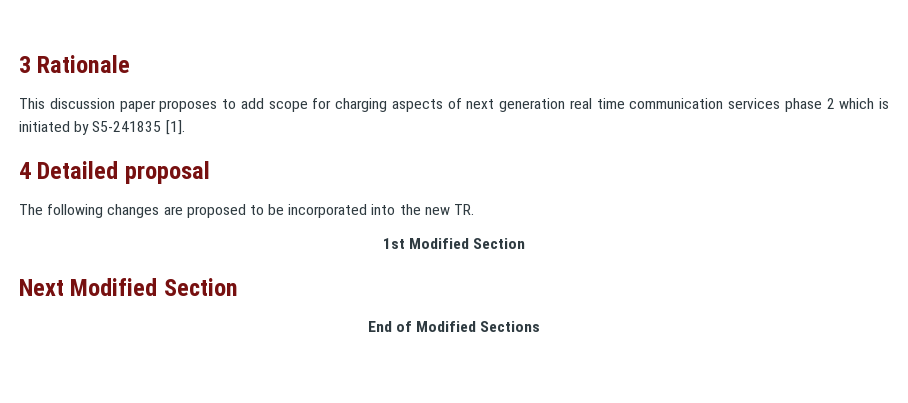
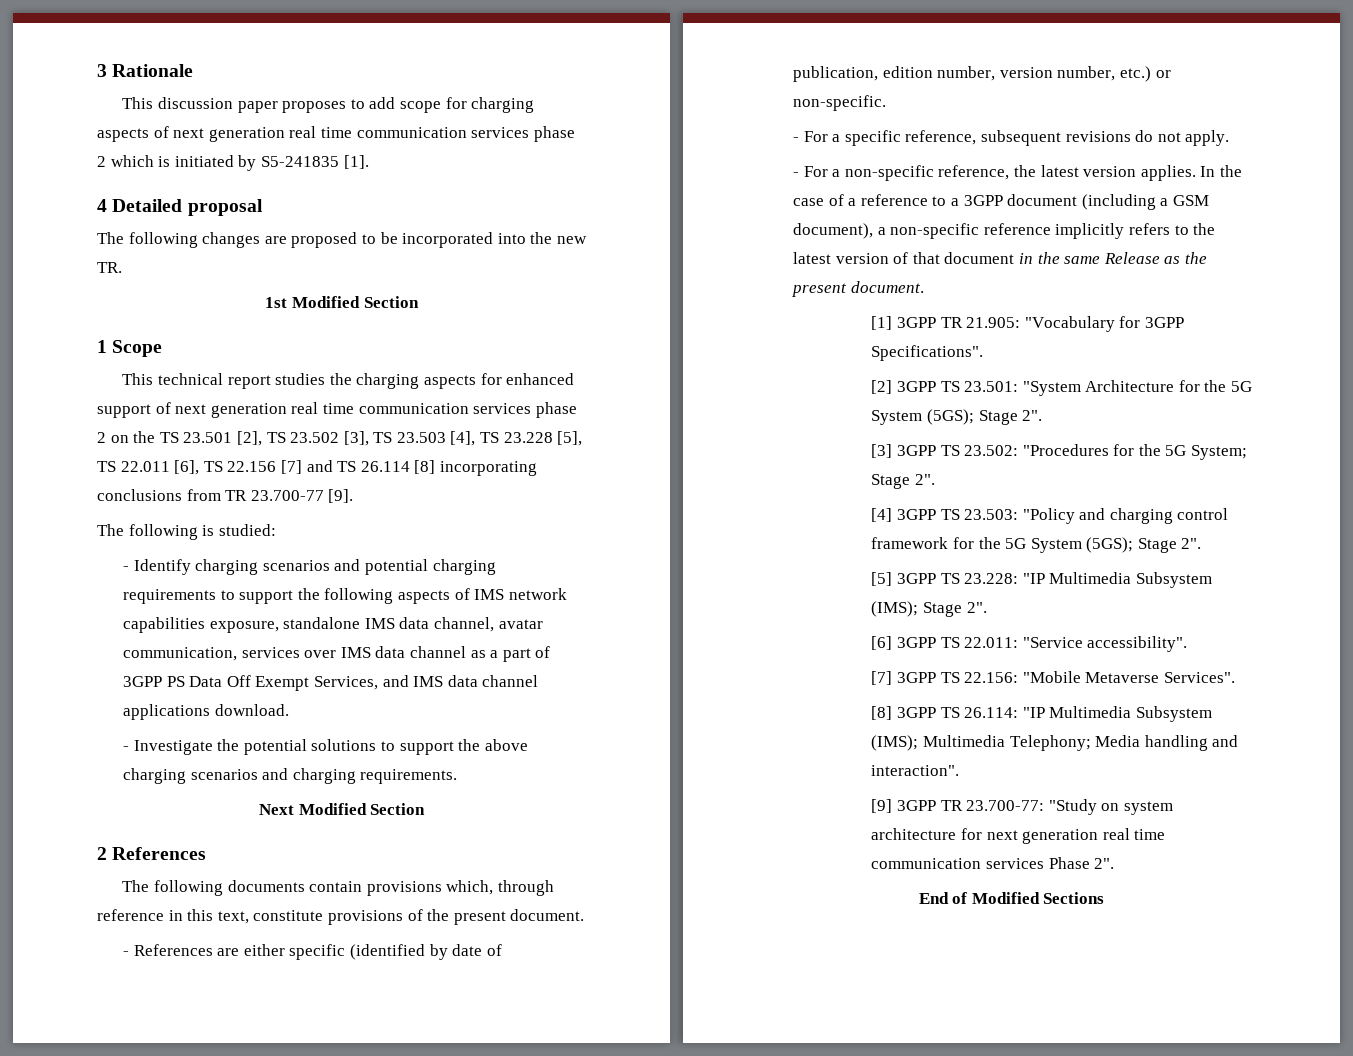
[19,278,238,296] Next Modified Section -> [97,340,163,357] [122,373,575,389] [97,402,577,418] [97,431,583,446] [97,460,537,476] [97,489,354,503] [97,524,276,540] [123,559,496,575] [123,588,567,604] [123,617,543,633] [123,646,551,662] [123,675,539,691] [123,704,289,720] [123,739,528,755] [123,768,458,784] [258,803,426,815] [97,847,207,860] [122,880,554,896] [97,909,585,925] [123,944,502,960] [793,66,1171,82] [793,95,887,111] [793,130,1230,146] [793,165,1242,181] [793,194,1209,210] [793,223,1216,239] [793,252,1207,264] [792,281,924,297] [871,316,1184,332] [871,345,984,361] [871,380,1253,396] [871,409,1043,425] [871,444,1248,460] [871,474,935,489] [871,508,1229,524] [871,537,1202,553] [871,572,1212,588] [871,601,987,617] [871,636,1188,652] [871,671,1235,685] [871,706,1212,722] [871,735,1239,751] [871,765,960,776] [871,799,1173,815] [871,828,1166,844] [871,857,1115,869] 1 Scope // This technical report studies the charging aspects for enhanced support of next generation real time communication services phase 2 on the TS 23.501 [2], TS 23.502 [3], TS 23.503 [4], TS 23.228 [5], TS 22.011 [6], TS 22.156 [7] and TS 26.114 [8] incorporating conclusions from TR 23.700-77 [9]. // The following is studied: // - Identify charging scenarios and potential charging requirements to support the following aspects of IMS network capabilities exposure, standalone IMS data channel, avatar communication, services over IMS data channel as a part of 3GPP PS Data Off Exempt Services, and IMS data channel applications download. // - Investigate the potential solutions to support the above charging scenarios and charging requirements. // Next Modified Section // 2 References // The following documents contain provisions which, through reference in this text, constitute provisions of the present document. // - References are either specific (identified by date of publication, edition number, version number, etc.) or non-specific. // - For a specific reference, subsequent revisions do not apply. // - For a non-specific reference, the latest version applies. In the case of a reference to a 3GPP document (including a GSM document), a non-specific reference implicitly refers to the latest version of that document in the same Release as the present document. // [1] 3GPP TR 21.905: "Vocabulary for 3GPP Specifications". // [2] 3GPP TS 23.501: "System Architecture for the 5G System (5GS); Stage 2". // [3] 3GPP TS 23.502: "Procedures for the 5G System; Stage 2". // [4] 3GPP TS 23.503: "Policy and charging control framework for the 5G System (5GS); Stage 2". // [5] 3GPP TS 23.228: "IP Multimedia Subsystem (IMS); Stage 2". // [6] 3GPP TS 22.011: "Service accessibility". // [7] 3GPP TS 22.156: "Mobile Metaverse Services". // [8] 3GPP TS 26.114: "IP Multimedia Subsystem (IMS); Multimedia Telephony; Media handling and interaction". // [9] 3GPP TR 23.700-77: "Study on system architecture for next generation real time communication services Phase 2".

